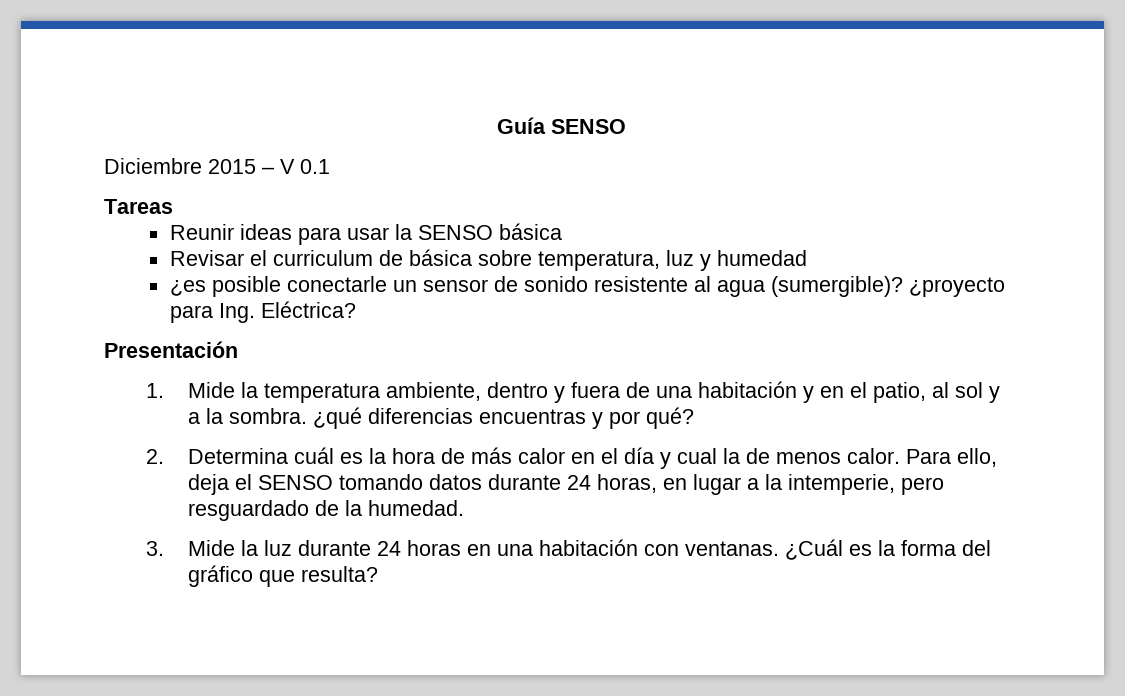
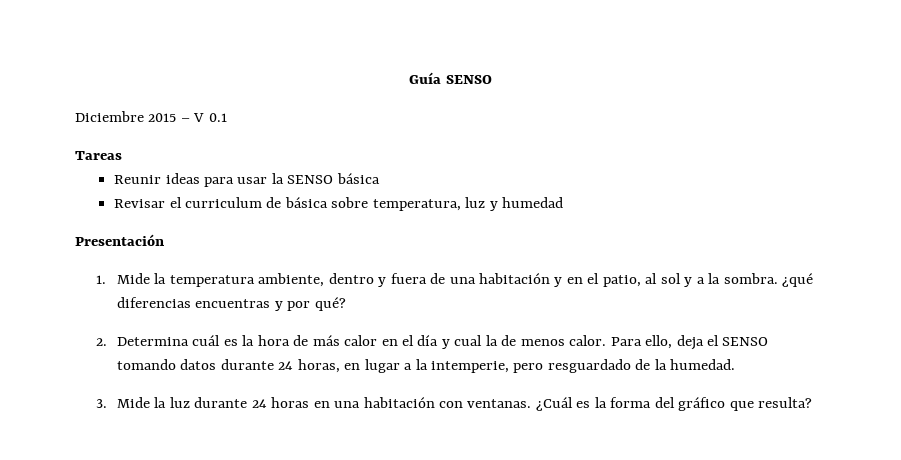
[169,276,1005,297] [169,301,356,323] // ¿es posible conectarle un sensor de sonido resistente al agua (sumergible)? ¿proyecto para Ing. Eléctrica? -> (564, 202) none

